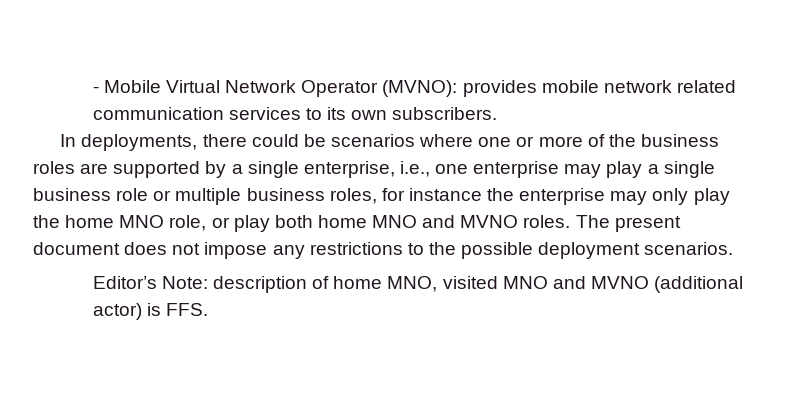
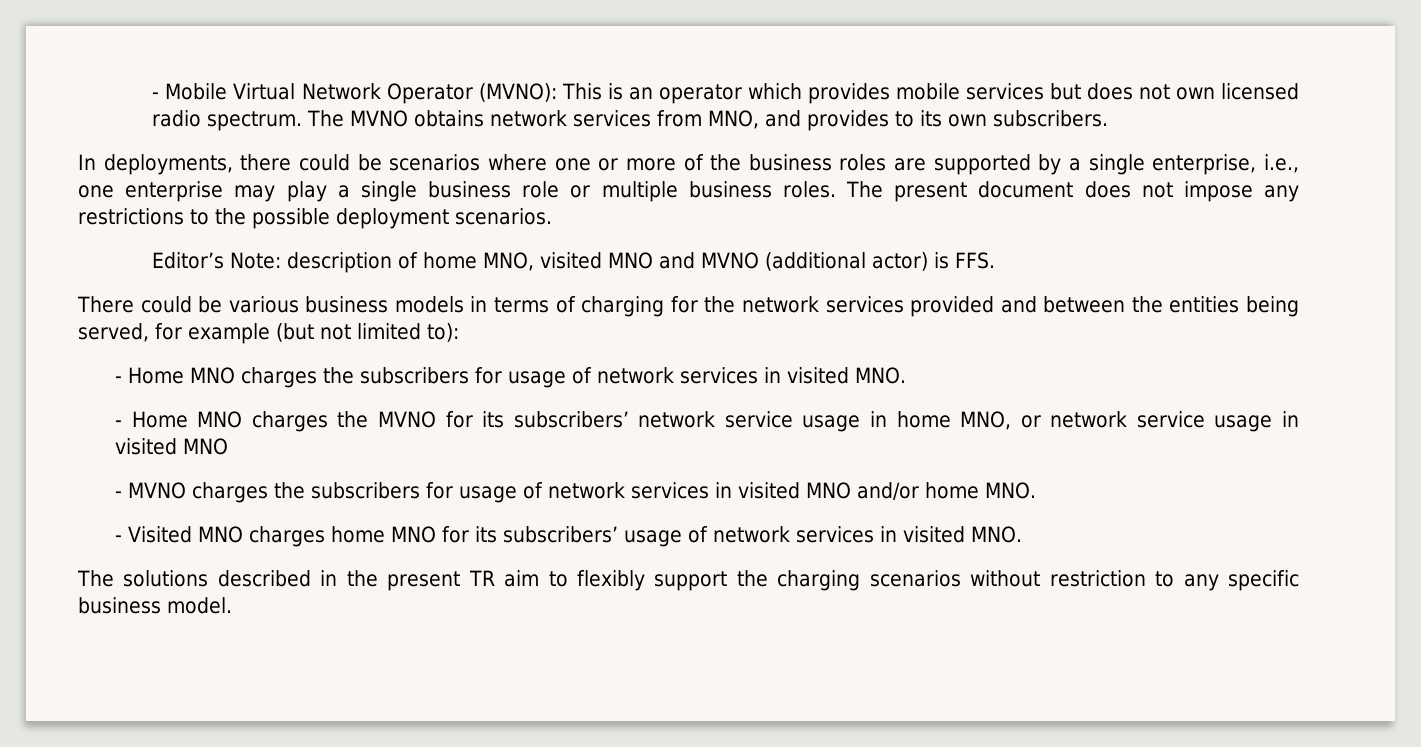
[462,80,736,97] [92,107,301,120] provides mobile network related communication services -> [561,83,1299,104] [152,110,890,131] This is an operator which provides mobile services but does not own licensed radio spectrum. The MVNO obtains network services from MNO, and provides
[329,188,730,205] [33,215,519,232] roles, for instance the enterprise may only play the home MNO role, or play both home MNO and MVNO -> (772, 189) none
(209, 309) none -> [77,296,1299,317] [78,323,459,344] [115,367,907,388] [115,411,1299,432] [115,438,229,455] [115,482,1037,503] [115,526,1023,547] [77,570,1299,591] [78,597,232,614] // There could be various business models in terms of charging for the network services provided and between the entities being served, for example (but not limited to): // - Home MNO charges the subscribers for usage of network services in visited MNO. // - Home MNO charges the MVNO for its subscribers’ network service usage in home MNO, or network service usage in visited MNO // - MVNO charges the subscribers for usage of network services in visited MNO and/or home MNO. // - Visited MNO charges home MNO for its subscribers’ usage of network services in visited MNO. // The solutions described in the present TR aim to flexibly support the charging scenarios without restriction to any specific business model.

